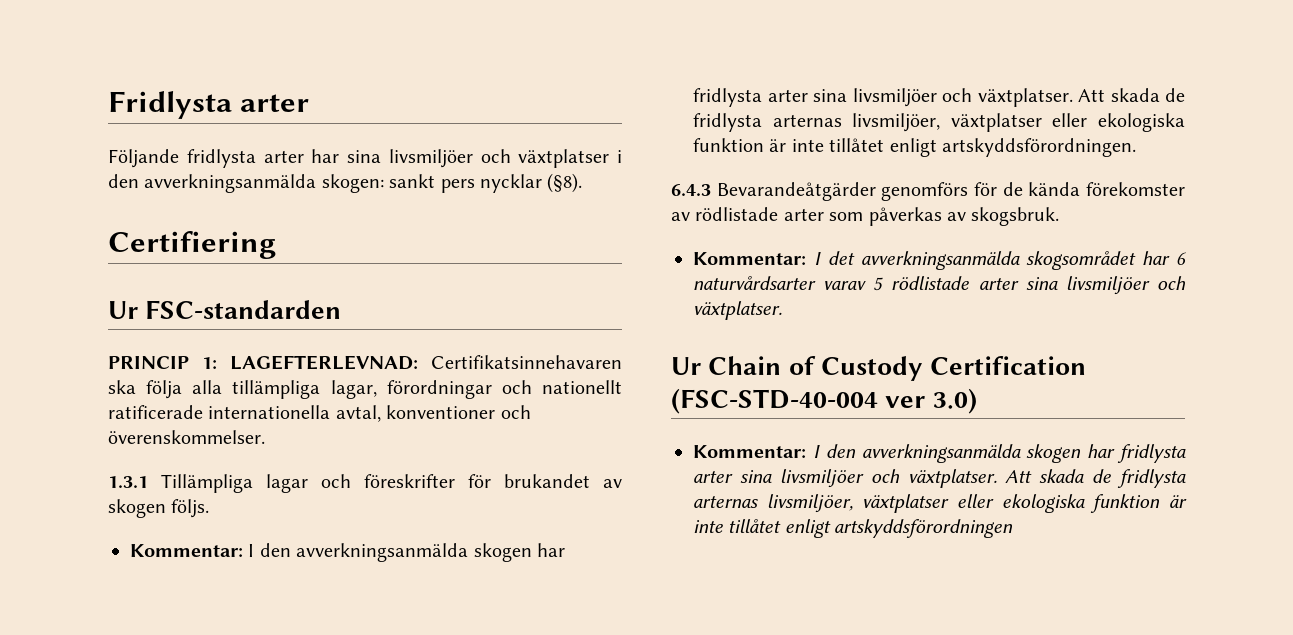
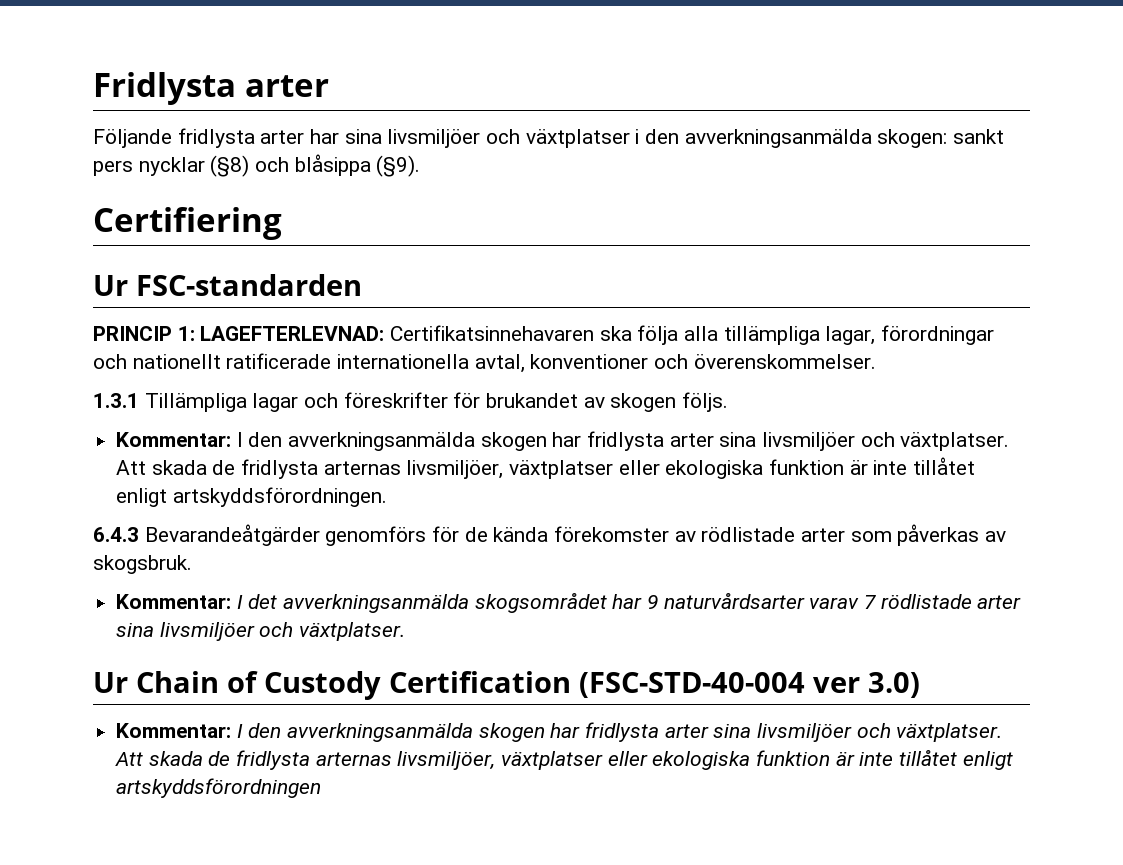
[547,173,583,193] (§8). -> [210,154,421,177] (§8) och blåsippa (§9).
[1176,252,1186,265] 6 -> [647,595,659,609] 9
[873,277,884,291] 5 -> [864,595,877,609] 7

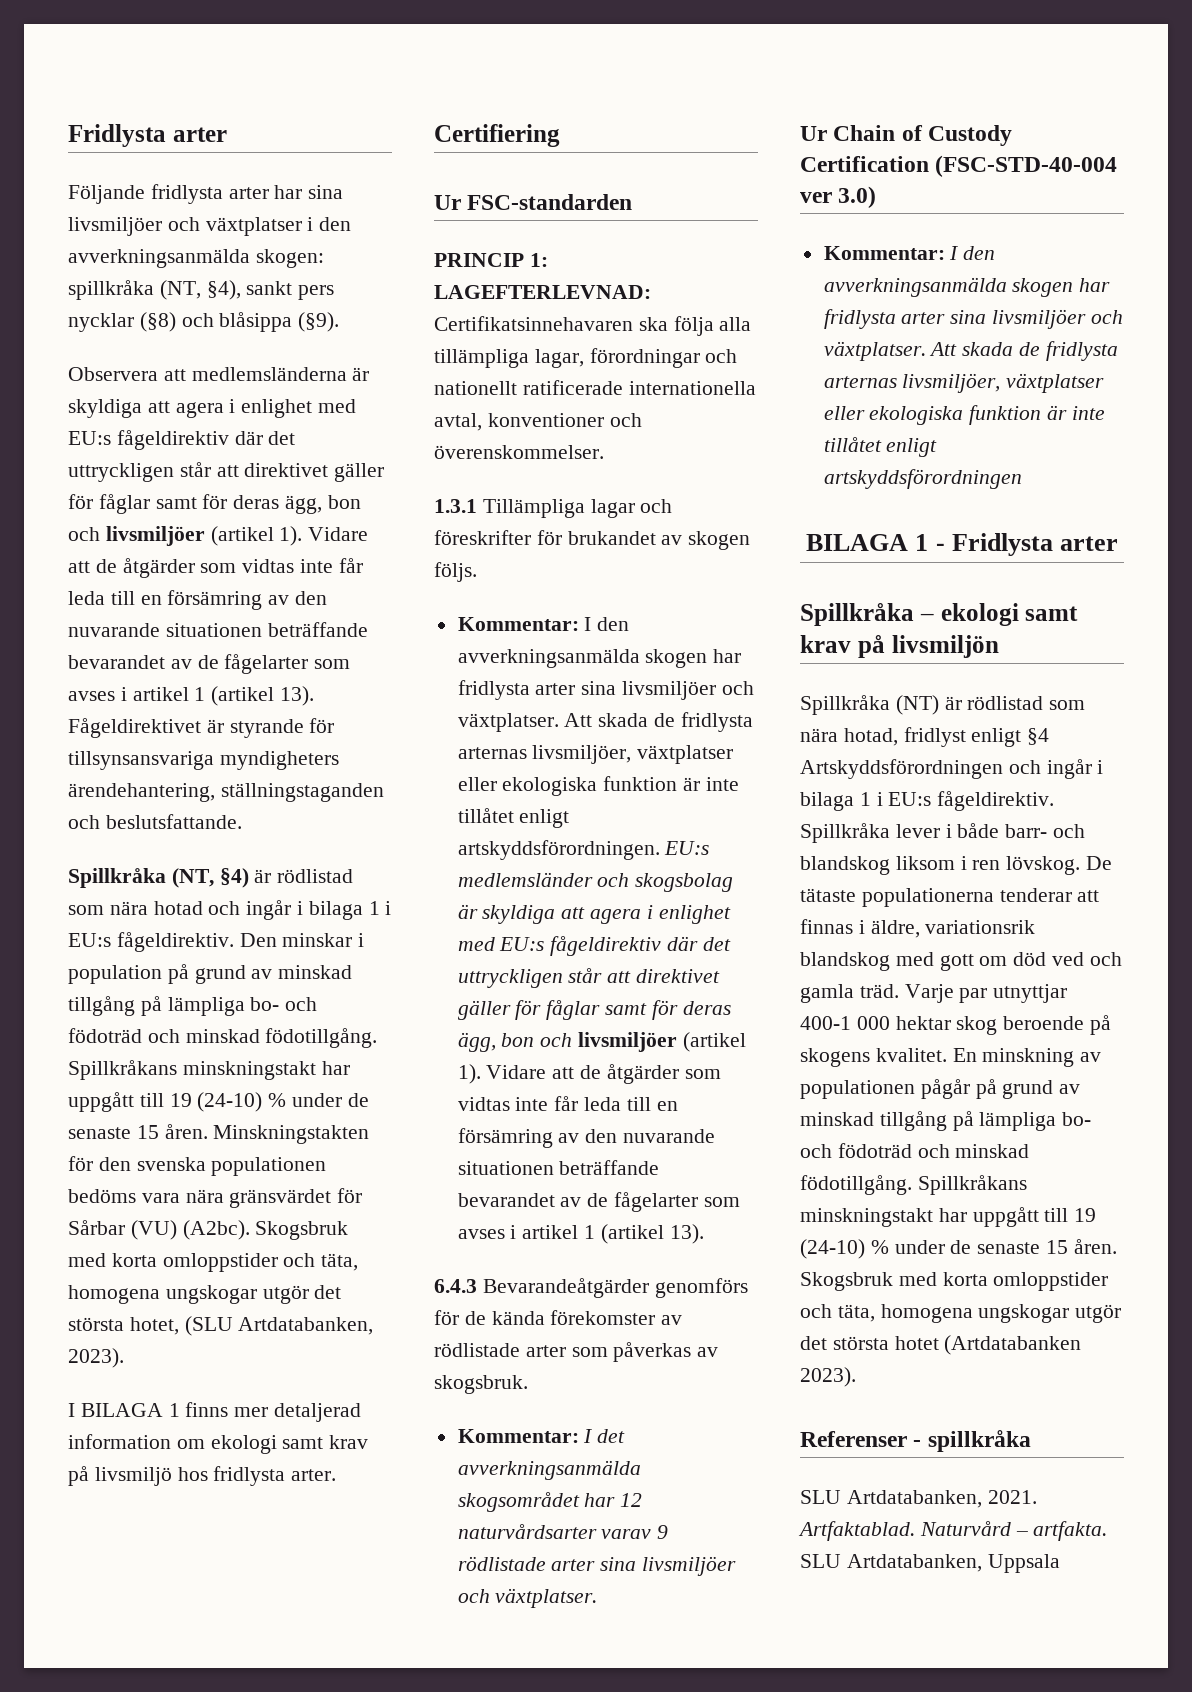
(948, 138) none -> [68,280,241,300] spillkråka (NT, §4),
(421, 166) none -> [68,367,370,381] [68,399,357,418] [68,430,296,450] [68,462,385,482] [68,494,361,514] [68,526,369,546] [68,558,363,578] [68,590,328,610] [68,622,368,637] [68,654,351,674] [68,686,315,706] [68,718,335,738] [68,751,339,770] [68,783,384,802] [68,814,242,829] [68,868,354,888] [68,900,392,920] [68,932,365,952] [68,964,353,984] [68,996,318,1016] [68,1028,378,1048] [68,1060,350,1080] [68,1092,369,1112] [68,1124,370,1144] [68,1156,327,1176] [68,1188,363,1208] [68,1220,349,1240] [68,1253,359,1272] [68,1285,342,1304] [68,1316,374,1336] [68,1348,124,1368] [68,1402,362,1422] [68,1434,369,1454] [68,1466,337,1486] // Observera att medlemsländerna är skyldiga att agera i enlighet med EU:s fågeldirektiv där det uttryckligen står att direktivet gäller för fåglar samt för deras ägg, bon och livsmiljöer (artikel 1). Vidare att de åtgärder som vidtas inte får leda till en försämring av den nuvarande situationen beträffande bevarandet av de fågelarter som avses i artikel 1 (artikel 13). Fågeldirektivet är styrande för tillsynsansvariga myndigheters ärendehantering, ställningstaganden och beslutsfattande. // Spillkråka (NT, §4) är rödlistad som nära hotad och ingår i bilaga 1 i EU:s fågeldirektiv. Den minskar i population på grund av minskad tillgång på lämpliga bo- och födoträd och minskad födotillgång. Spillkråkans minskningstakt har uppgått till 19 (24-10) % under de senaste 15 åren. Minskningstakten för den svenska populationen bedöms vara nära gränsvärdet för Sårbar (VU) (A2bc). Skogsbruk med korta omloppstider och täta, homogena ungskogar utgör det största hotet, (SLU Artdatabanken, 2023). // I BILAGA 1 finns mer detaljerad information om ekologi samt krav på livsmiljö hos fridlysta arter.
(387, 497) none -> [664,841,710,855] [457,872,734,892] [457,904,731,924] [457,936,731,956] [457,968,721,988] [457,1000,731,1020] [457,1032,746,1052] [457,1064,721,1084] [457,1096,678,1111] [457,1128,716,1148] [457,1160,660,1175] [457,1192,740,1212] [457,1224,704,1244] EU:s medlemsländer och skogsbolag är skyldiga att agera i enlighet med EU:s fågeldirektiv där det uttryckligen står att direktivet gäller för fåglar samt för deras ägg, bon och livsmiljöer (artikel 1). Vidare att de åtgärder som vidtas inte får leda till en försämring av den nuvarande situationen beträffande bevarandet av de fågelarter som avses i artikel 1 (artikel 13).
[647,595,659,609] 9 -> [620,1493,643,1507] 12
[864,595,877,609] 7 -> [657,1525,669,1539] 9
(322, 788) none -> [806,533,1118,556] [800,602,1079,626] [800,634,999,658] [800,695,1086,715] [800,727,1050,747] [800,759,1104,779] [800,791,1055,811] [800,823,1086,843] [800,856,1113,875] [800,888,1100,907] [800,919,1036,938] [800,952,1122,971] [800,984,1068,1003] [800,1015,1112,1035] [800,1048,1102,1067] [800,1079,1081,1099] [800,1111,1092,1131] [800,1143,1030,1158] [800,1175,1027,1195] [800,1207,1097,1227] [800,1239,1117,1259] [800,1272,1109,1291] [800,1304,1122,1323] [800,1335,1082,1355] [800,1367,856,1387] [800,1430,1031,1452] [800,1490,1037,1508] [798,1521,1108,1541] [800,1554,1060,1573] // BILAGA 1 - Fridlysta arter // Spillkråka – ekologi samt krav på livsmiljön // Spillkråka (NT) är rödlistad som nära hotad, fridlyst enligt §4 Artskyddsförordningen och ingår i bilaga 1 i EU:s fågeldirektiv. Spillkråka lever i både barr- och blandskog liksom i ren lövskog. De tätaste populationerna tenderar att finnas i äldre, variationsrik blandskog med gott om död ved och gamla träd. Varje par utnyttjar 400-1 000 hektar skog beroende på skogens kvalitet. En minskning av populationen pågår på grund av minskad tillgång på lämpliga bo- och födoträd och minskad födotillgång. Spillkråkans minskningstakt har uppgått till 19 (24-10) % under de senaste 15 åren. Skogsbruk med korta omloppstider och täta, homogena ungskogar utgör det största hotet (Artdatabanken 2023). // Referenser - spillkråka // SLU Artdatabanken, 2021. Artfaktablad. Naturvård – artfakta. SLU Artdatabanken, Uppsala

